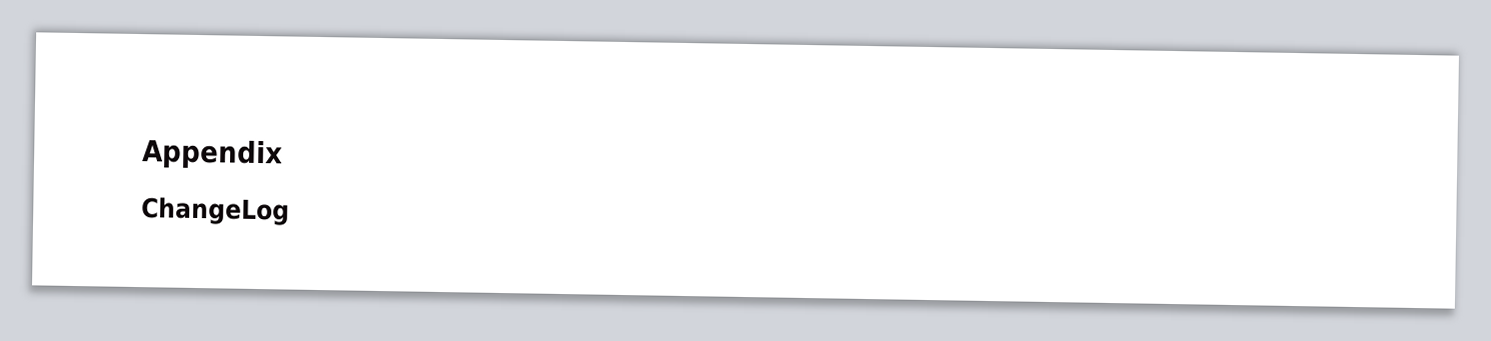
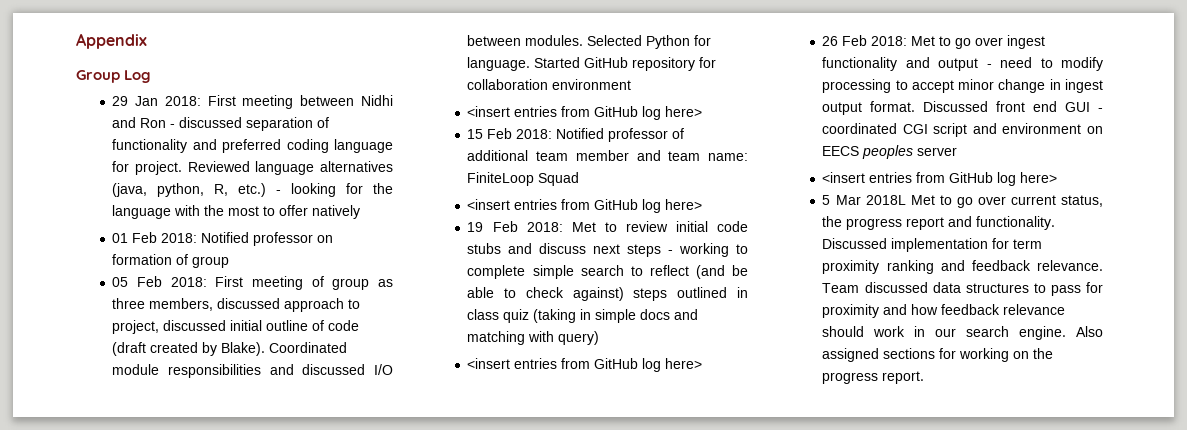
[141,197,290,226] ChangeLog -> [76,70,152,83] [112,95,394,109] [112,117,330,131] [112,139,393,153] [112,161,393,175] [112,183,393,197] [112,205,361,219] [112,232,334,246] [112,254,230,268] [112,276,393,290] [112,298,361,312] [112,320,360,334] [112,342,348,356] [112,364,393,378] [467,35,712,49] [467,57,717,71] [467,79,632,90] [467,106,703,120] [467,128,685,142] [467,150,748,161] [467,172,580,186] [467,199,703,213] [467,221,748,232] [467,243,748,257] [467,265,748,279] [467,287,748,301] [467,309,699,323] [467,331,600,345] [467,358,703,372] [822,35,1046,49] [822,57,1103,71] [822,79,1103,93] [822,101,1103,115] [822,123,1103,137] [822,145,958,159] [822,172,1058,186] [822,195,1103,208] [822,216,1056,230] [822,238,1043,252] [822,260,1103,274] [822,282,1103,296] [822,304,1066,318] [822,326,1103,340] [822,348,1054,362] [822,371,925,384] Group Log // 29 Jan 2018: First meeting between Nidhi and Ron - discussed separation of functionality and preferred coding language for project. Reviewed language alternatives (java, python, R, etc.) - looking for the language with the most to offer natively // 01 Feb 2018: Notified professor on formation of group // 05 Feb 2018: First meeting of group as three members, discussed approach to project, discussed initial outline of code (draft created by Blake). Coordinated module responsibilities and discussed I/O between modules. Selected Python for language. Started GitHub repository for collaboration environment // <insert entries from GitHub log here> // 15 Feb 2018: Notified professor of additional team member and team name: FiniteLoop Squad // <insert entries from GitHub log here> // 19 Feb 2018: Met to review initial code stubs and discuss next steps - working to complete simple search to reflect (and be able to check against) steps outlined in class quiz (taking in simple docs and matching with query) // <insert entries from GitHub log here> // 26 Feb 2018: Met to go over ingest functionality and output - need to modify processing to accept minor change in ingest output format. Discussed front end GUI - coordinated CGI script and environment on EECS peoples server // <insert entries from GitHub log here> // 5 Mar 2018L Met to go over current status, the progress report and functionality. Discussed implementation for term proximity ranking and feedback relevance. Team discussed data structures to pass for proximity and how feedback relevance should work in our search engine. Also assigned sections for working on the progress report.

